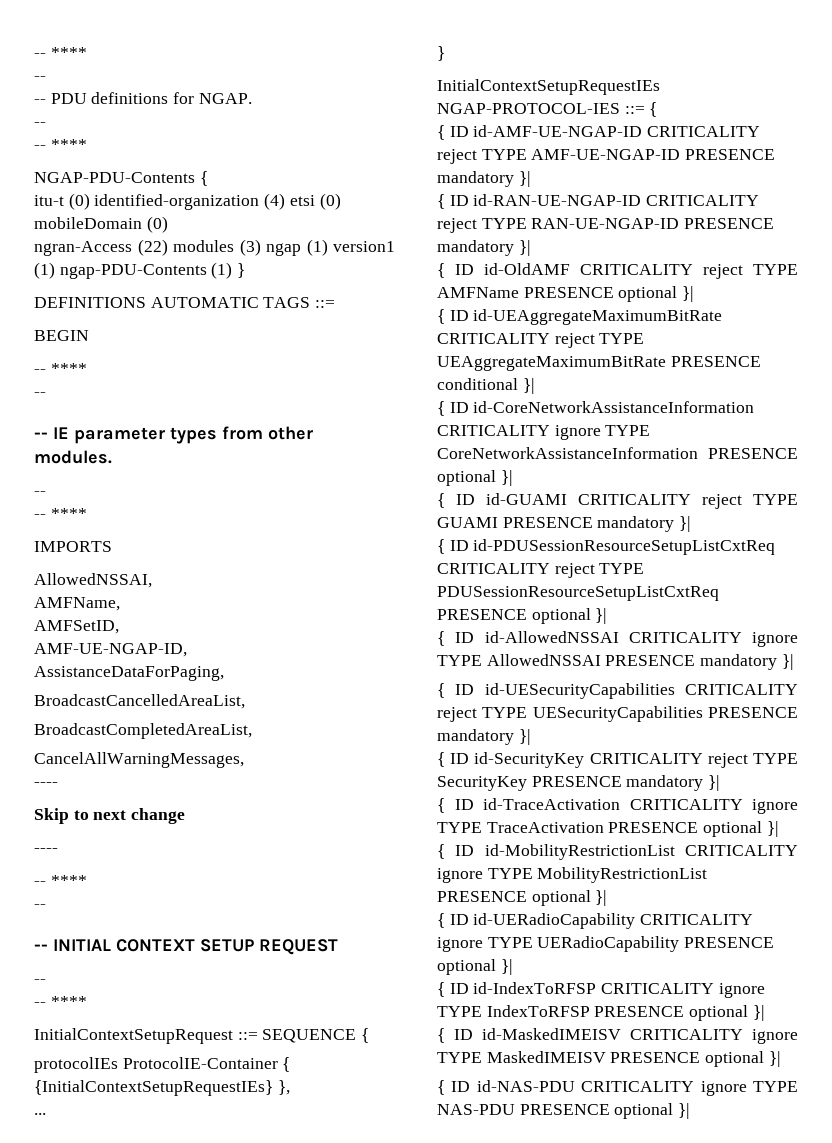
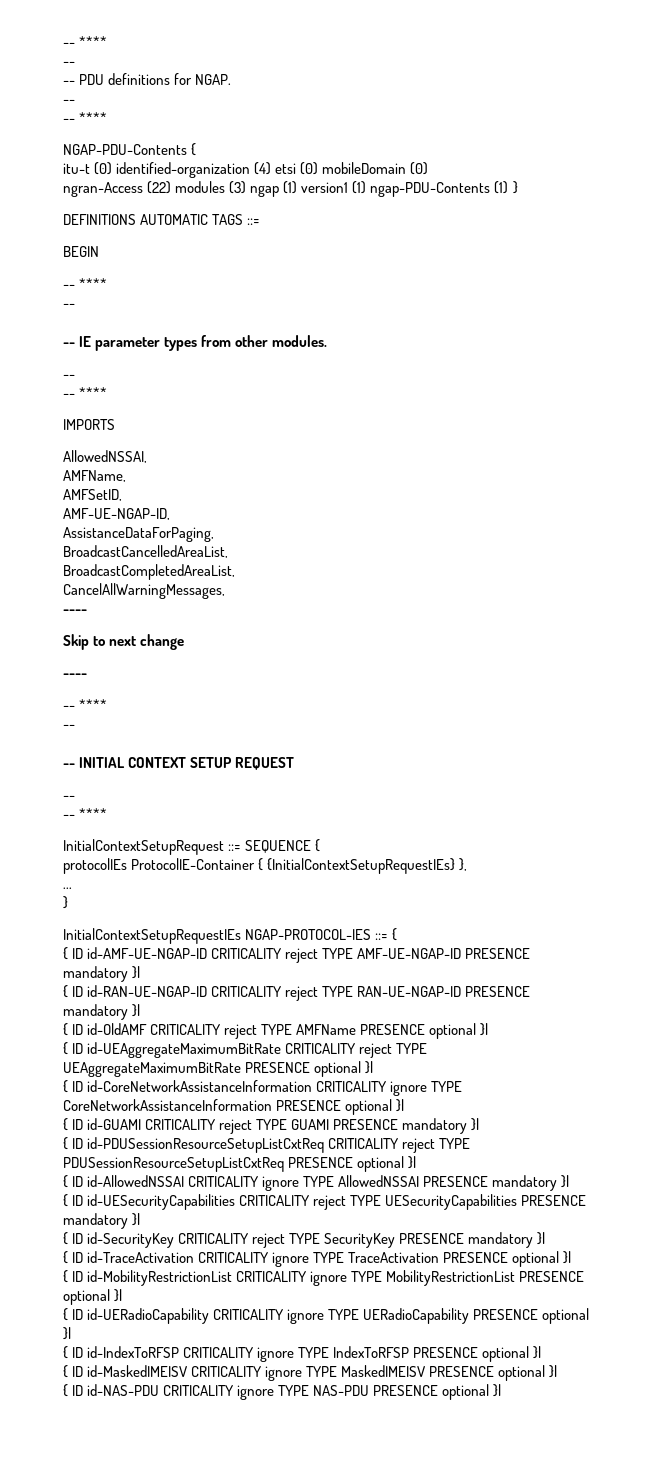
[437,378,518,390] conditional -> [314,1061,362,1077] optional

